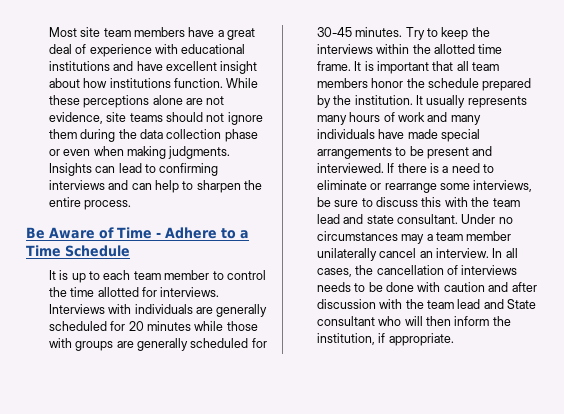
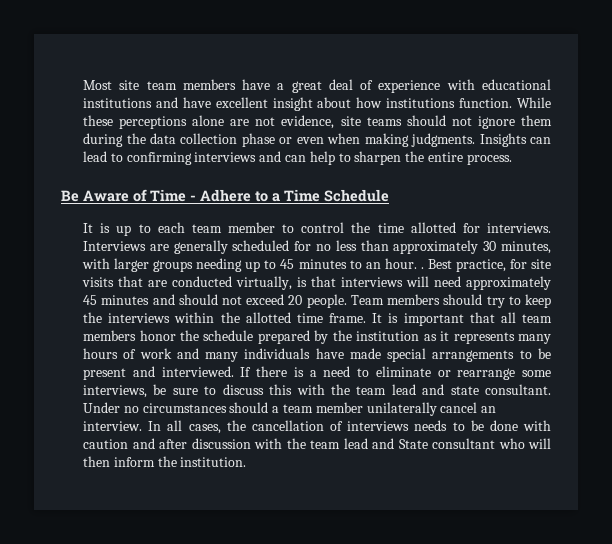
[108,304,268,317] [48,321,258,331] [48,338,267,351] [316,27,425,40] with individuals are generally scheduled for 20 minutes while those with groups are generally scheduled for 30-45 minutes. Try -> [149,240,551,254] [82,258,552,272] [82,276,551,290] [83,294,505,308] are generally scheduled for no less than approximately 30 minutes, with larger groups needing up to 45 minutes to an hour. . Best practice, for site visits that are conducted virtually, is that interviews will need approximately 45 minutes and should not exceed 20 people. Team members should try
[354,95,466,108] institution. It usually -> [356,331,450,341] institution as it
[401,234,425,244] may -> [229,402,269,413] should
[316,333,454,346] institution, if appropriate. -> [180,457,247,467] institution.

